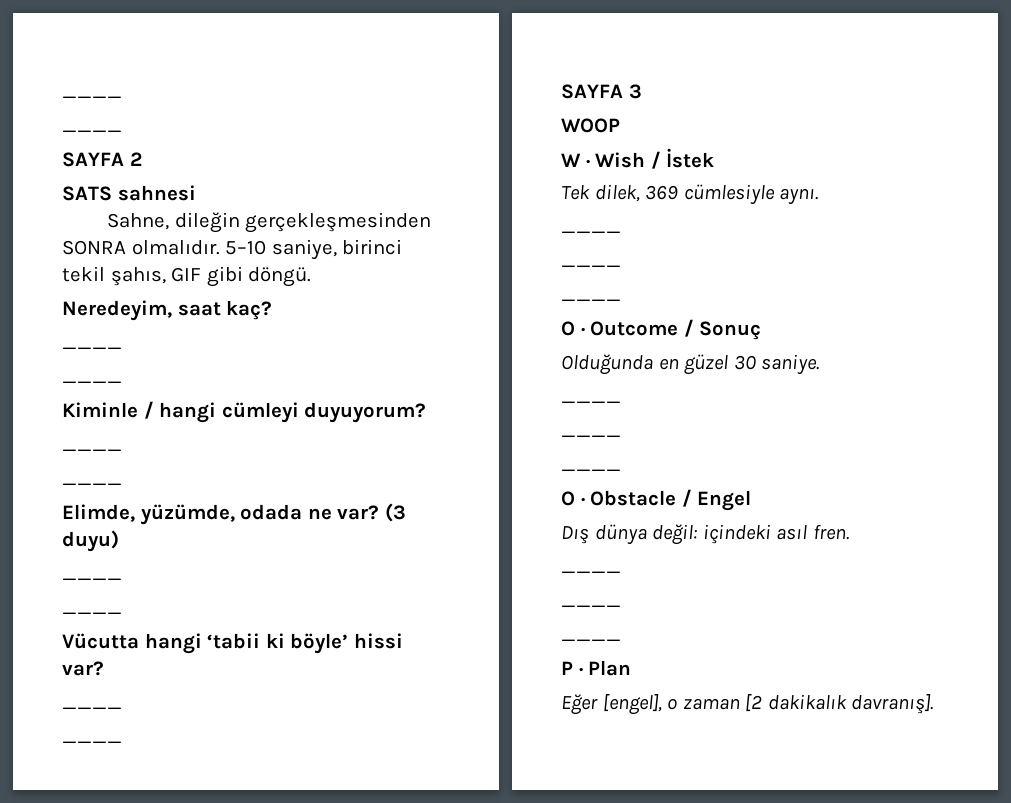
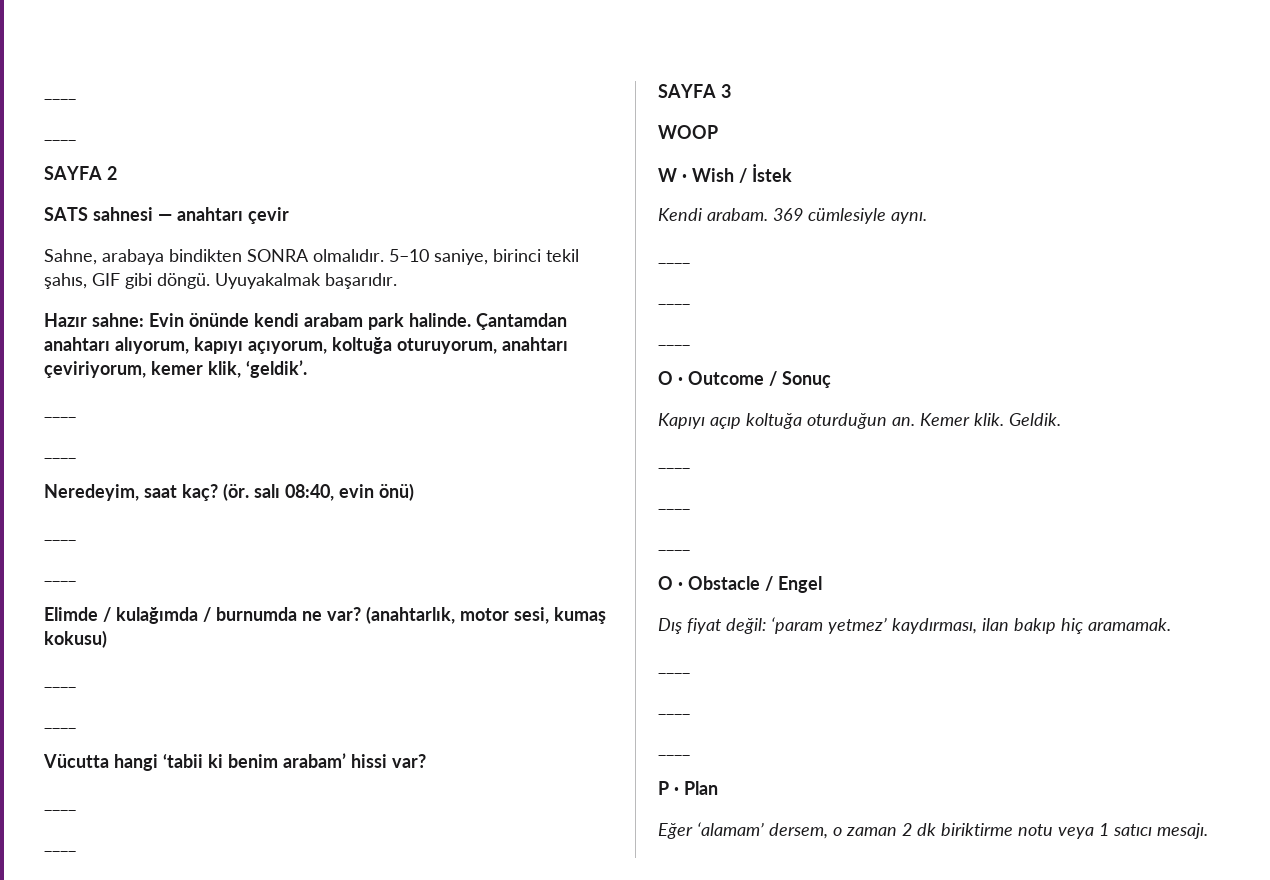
(196, 193) none -> [158,207,289,224] — anahtarı çevir
[174,212,432,233] dileğin gerçekleşmesinden -> [102,249,242,265] arabaya bindikten
[62,300,273,321] [62,347,122,349] [62,381,122,383] [62,401,427,423] [62,449,122,451] [62,483,122,485] [62,503,406,525] [62,530,119,552] // Neredeyim, saat kaç? // ____ // ____ // Kiminle / hangi cümleyi duyuyorum? // ____ // ____ // Elimde, yüzümde, odada ne var? (3 duyu) -> [215,273,397,289] [44,313,567,330] [44,337,568,354] [44,360,307,378] [44,416,76,418] [44,457,76,459] [44,483,414,501] [44,539,76,541] [44,580,76,582] [44,606,606,624] [44,630,107,648] Uyuyakalmak başarıdır. // Hazır sahne: Evin önünde kendi arabam park halinde. Çantamdan anahtarı alıyorum, kapıyı açıyorum, koltuğa oturuyorum, anahtarı çeviriyorum, kemer klik, ‘geldik’. // ____ // ____ // Neredeyim, saat kaç? (ör. salı 08:40, evin önü) // ____ // ____ // Elimde / kulağımda / burnumda ne var? (anahtarlık, motor sesi, kumaş kokusu)
[290,633,349,654] böyle’ -> [228,753,346,768] benim arabam’
[561,184,640,202] Tek dilek, -> [658,208,768,221] Kendi arabam.
[561,354,820,375] Olduğunda en güzel 30 saniye. -> [658,413,1061,429] Kapıyı açıp koltuğa oturduğun an. Kemer klik. Geldik.
[594,524,849,545] dünya değil: içindeki asıl fren. -> [687,617,1171,634] fiyat değil: ‘param yetmez’ kaydırması, ilan bakıp hiç aramamak.
[602,694,934,715] [engel], o zaman [2 dakikalık davranış]. -> [697,822,1208,839] ‘alamam’ dersem, o zaman 2 dk biriktirme notu veya 1 satıcı mesajı.

